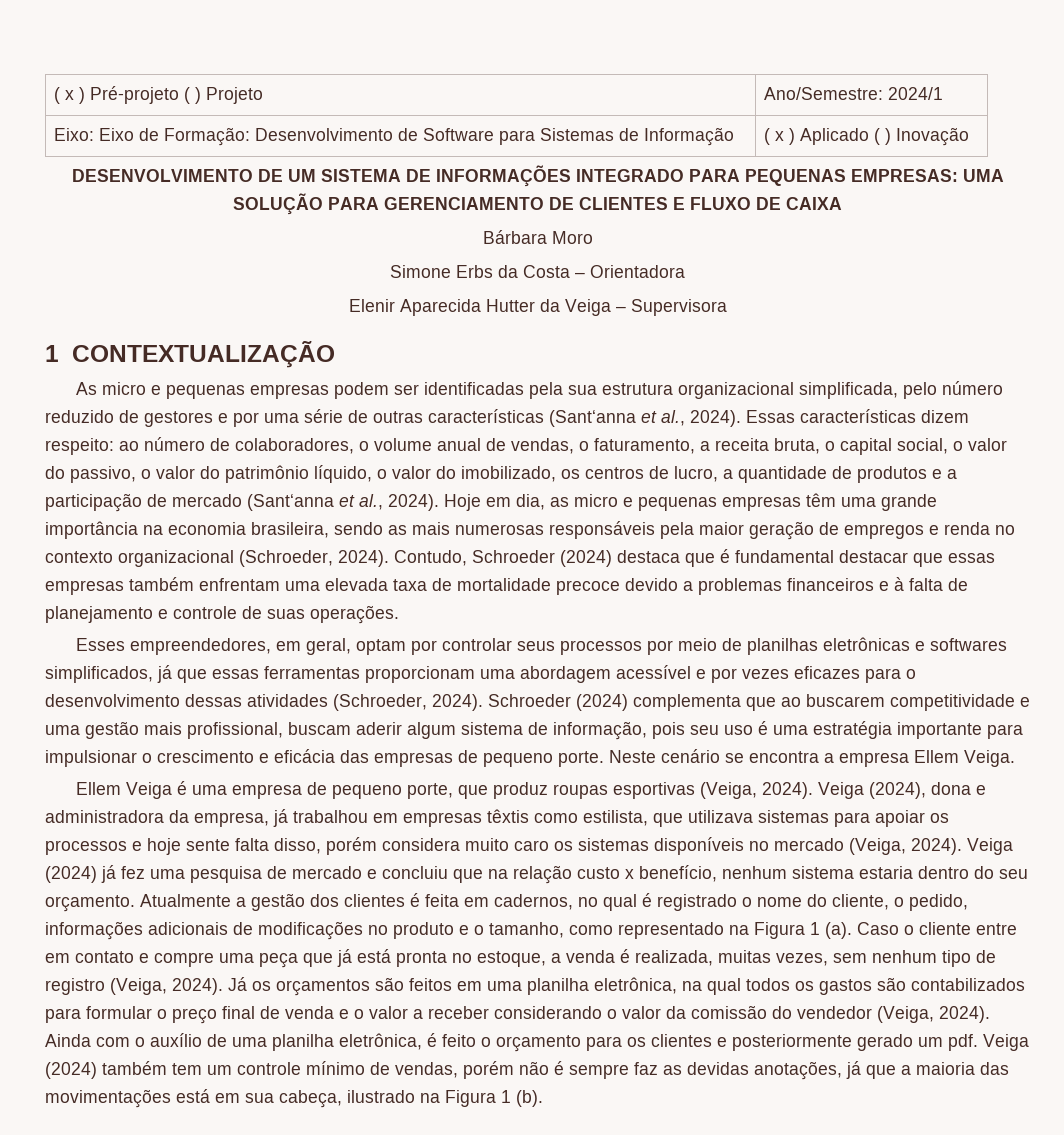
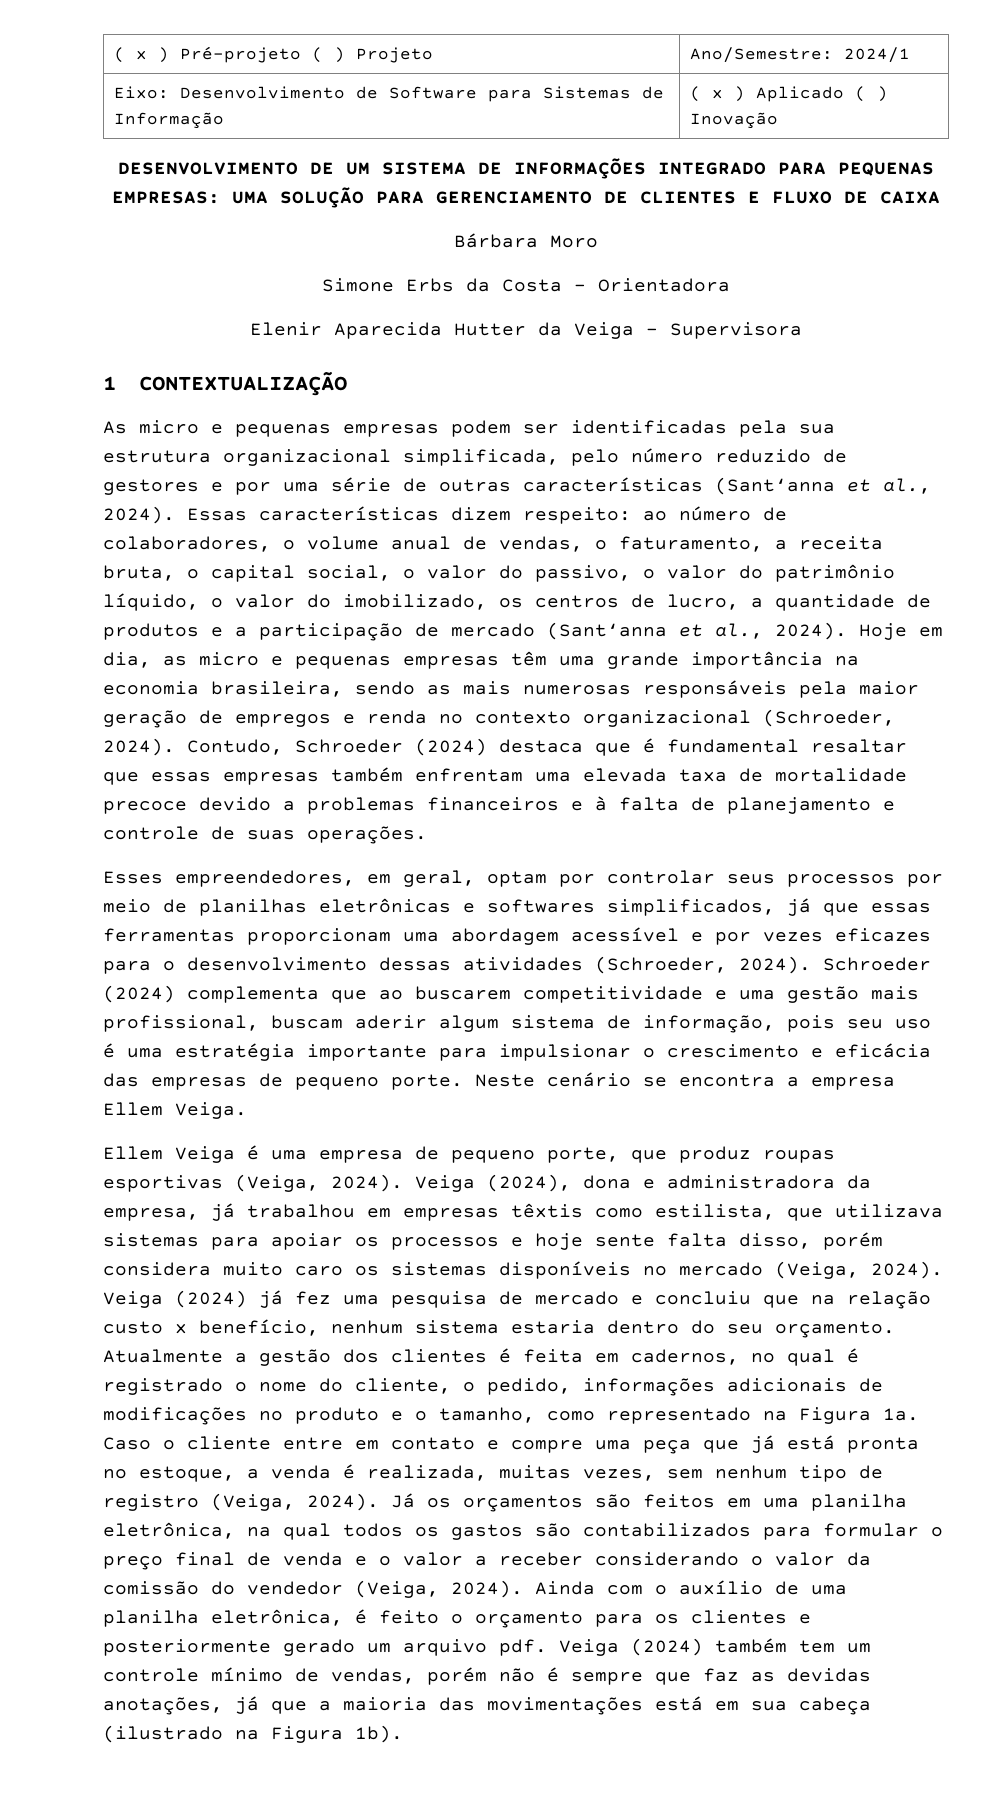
[99,127,251,146] Eixo de Formação: -> (169, 92) none
[839,550,908,563] destacar -> [811,739,907,753] resaltar
[810,922,852,939] 1 (a). -> [883,1408,919,1421] 1a.
(943, 1042) none -> [403,1639,487,1656] arquivo
(629, 1071) none -> [655,1672,691,1685] que
[279,1090,543,1108] cabeça, ilustrado na Figura 1 (b). -> [799,1697,871,1715] [103,1725,403,1743] cabeça (ilustrado na Figura 1b).

